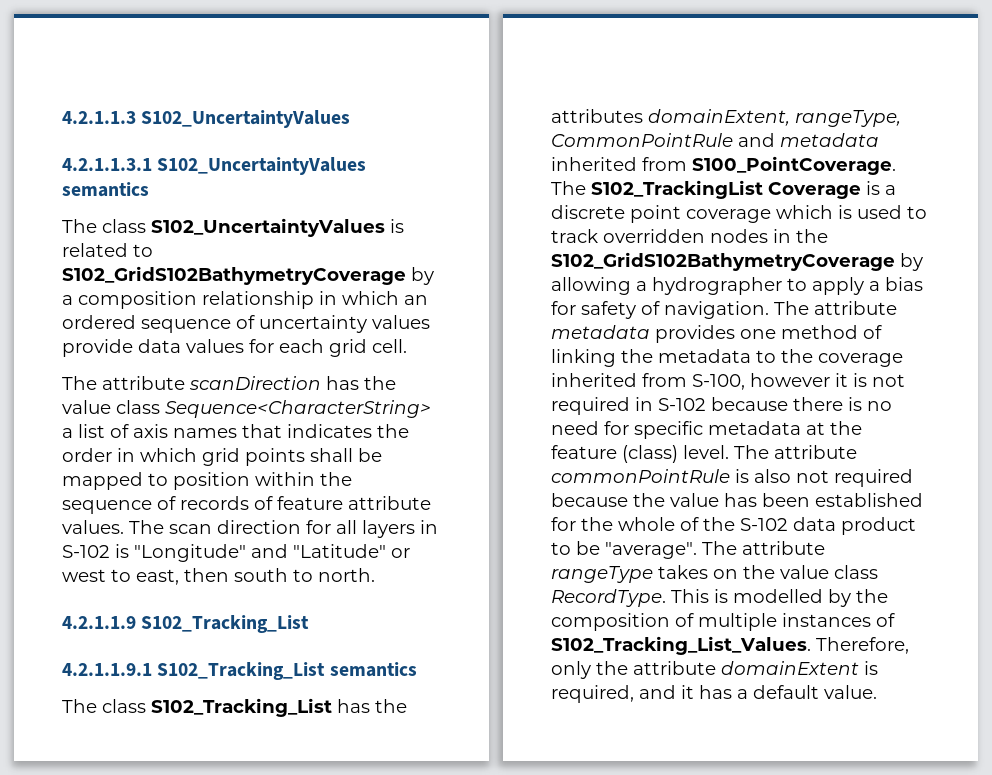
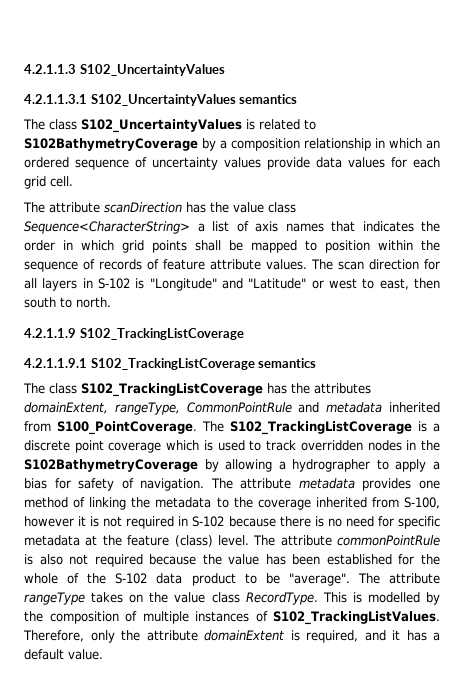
[62,266,406,285] S102_GridS102BathymetryCoverage -> [24,138,198,151] S102BathymetryCoverage
[141,615,310,633] S102_Tracking_List -> [79,328,244,340] S102_TrackingListCoverage
[157,662,417,680] [62,698,332,717] S102_Tracking_List semantics // The class S102_Tracking_List -> [90,358,317,370] [23,383,263,397] S102_TrackingListCoverage semantics // The class S102_TrackingListCoverage
[591,180,861,199] S102_TrackingList Coverage -> [230,421,413,435] S102_TrackingListCoverage
[551,252,895,271] S102_GridS102BathymetryCoverage -> [24,459,198,472] S102BathymetryCoverage
[551,636,811,655] S102_Tracking_List_Values. -> [273,611,440,625] S102_TrackingListValues.

